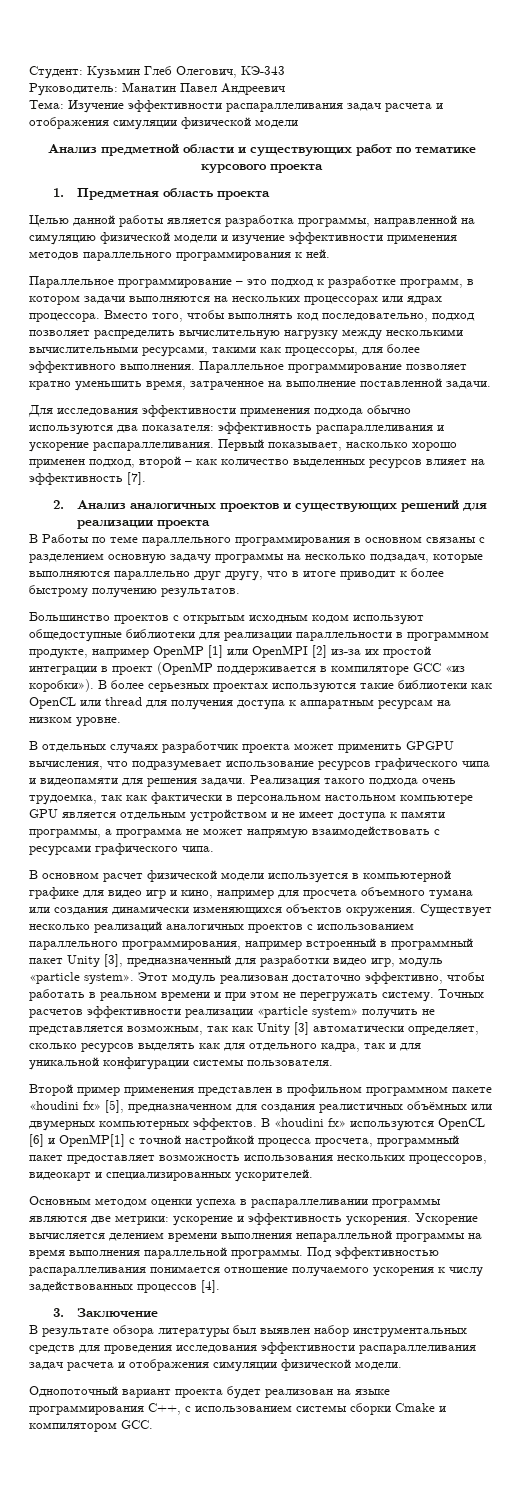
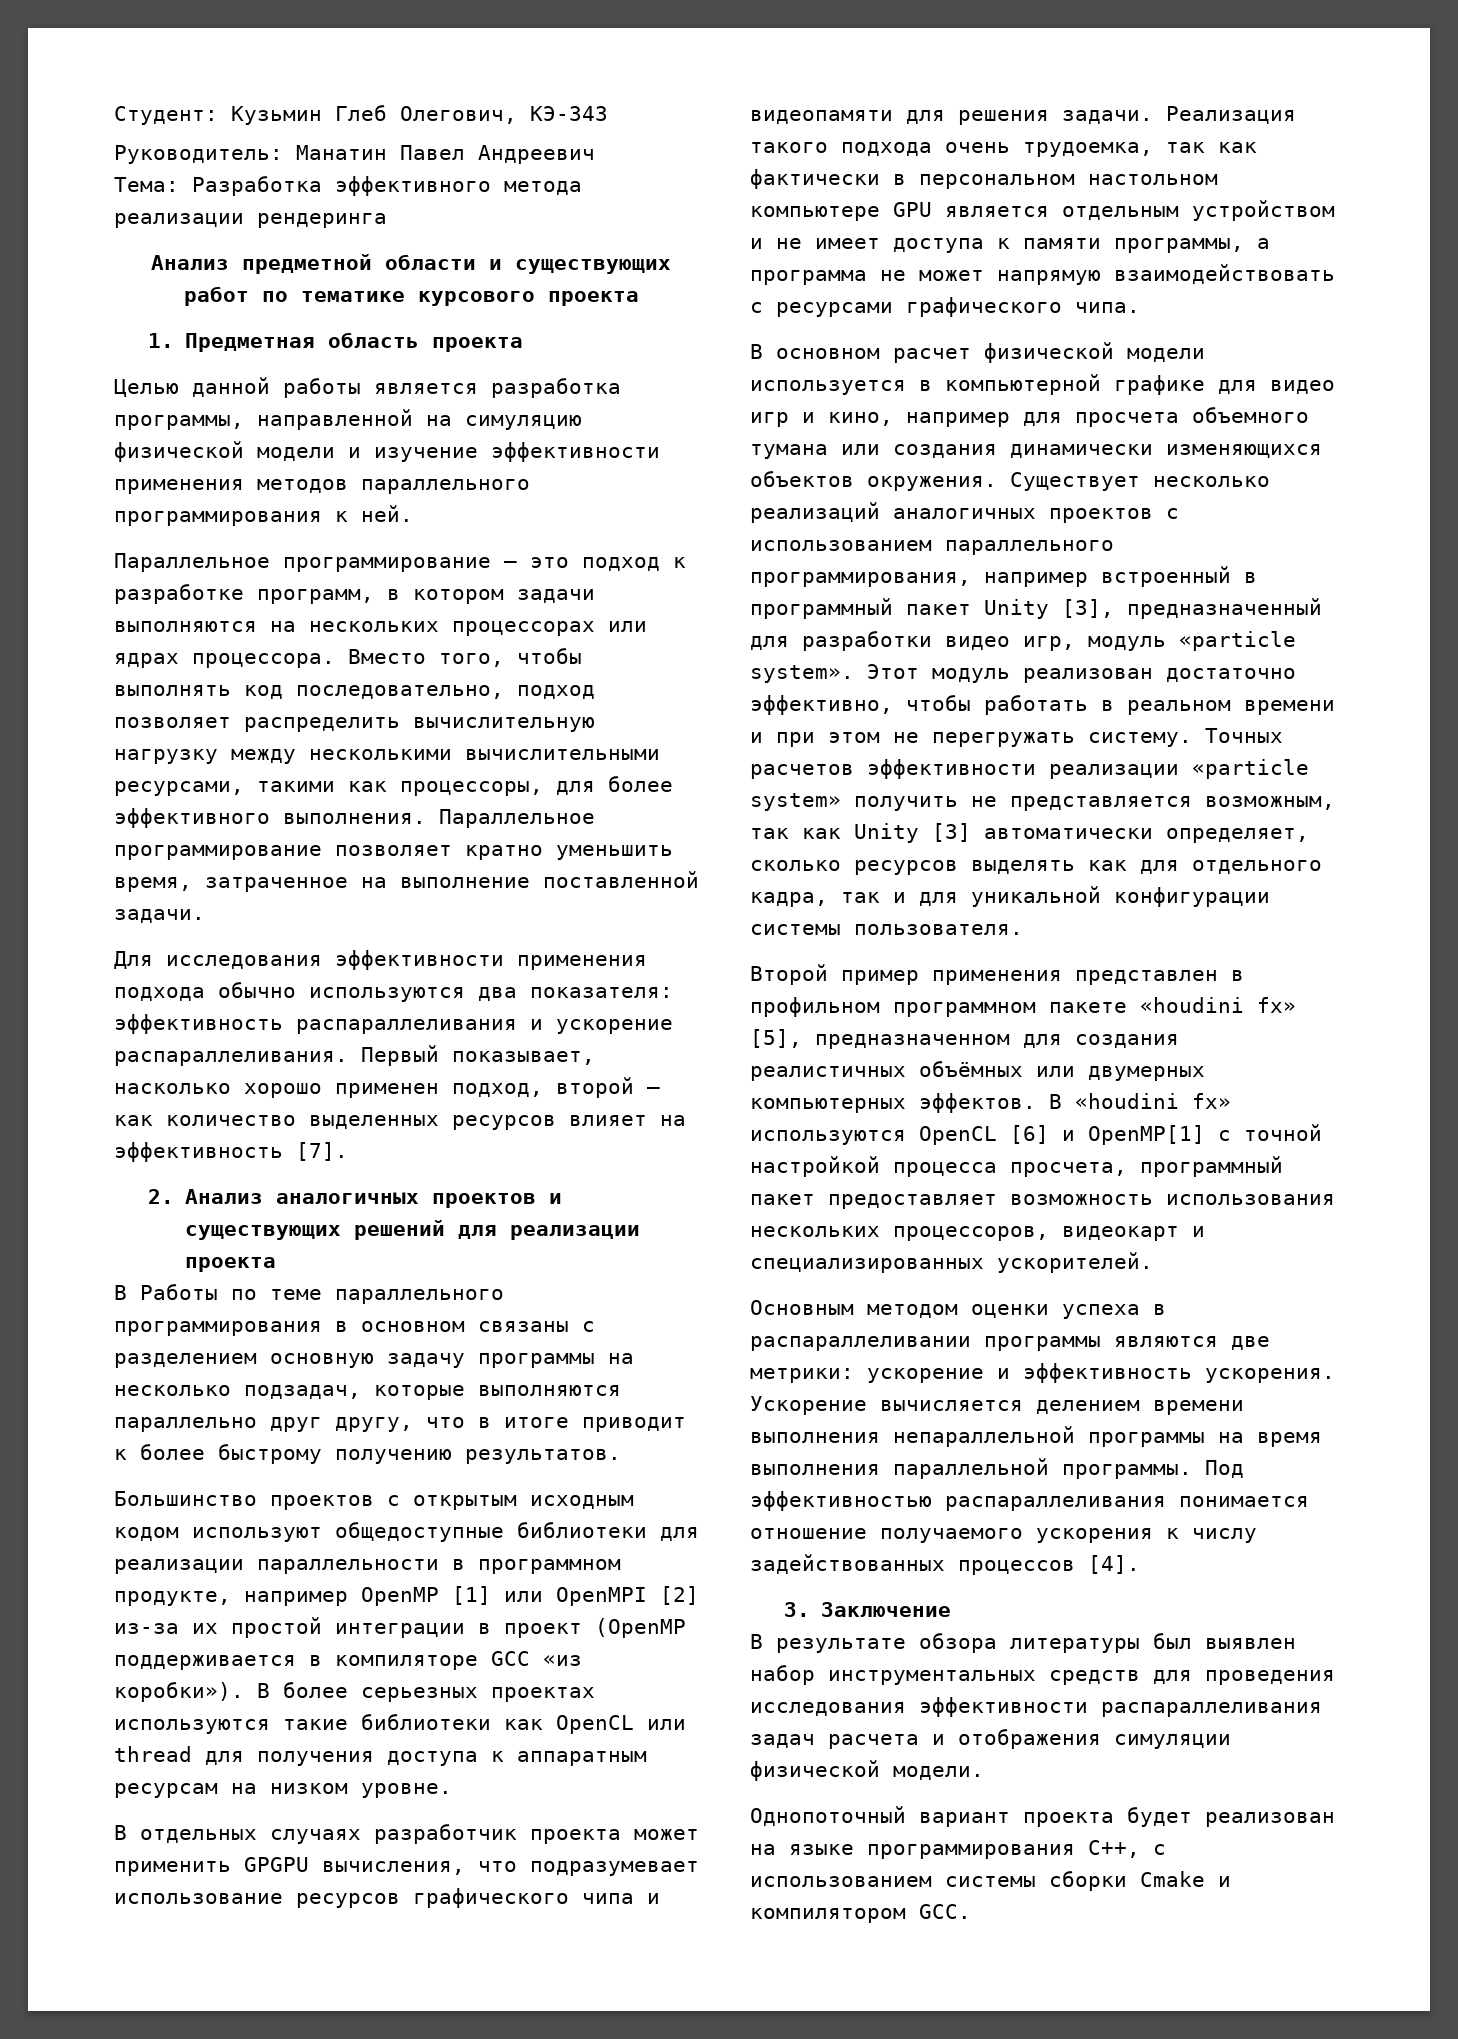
[68,100,443,113] [29,117,298,130] Изучение эффективности распараллеливания задач расчета и отображения симуляции физической модели -> [192,176,582,196] [114,213,387,228] Разработка эффективного метода реализации рендеринга

